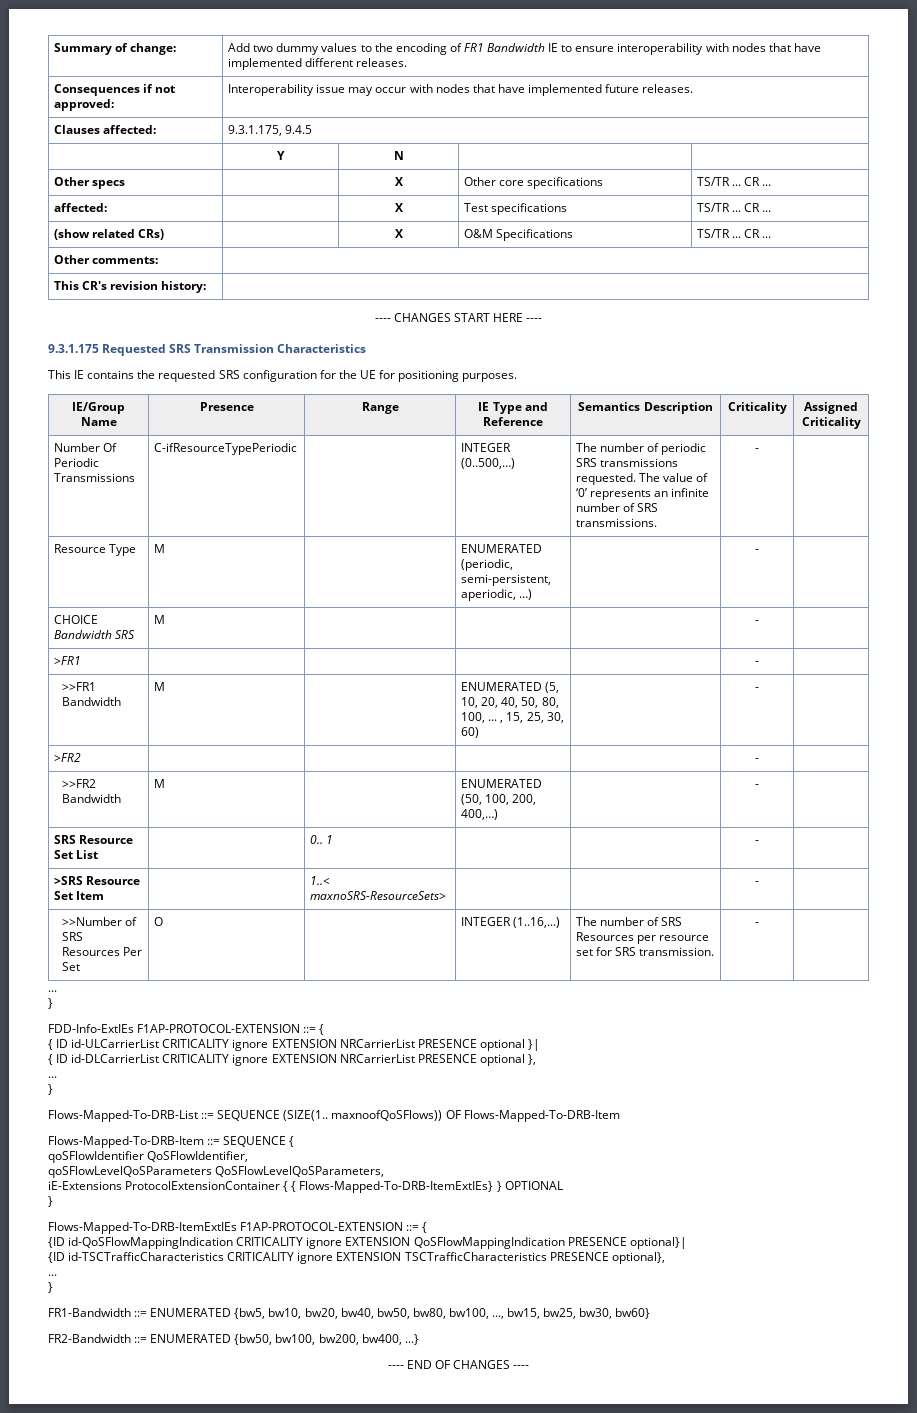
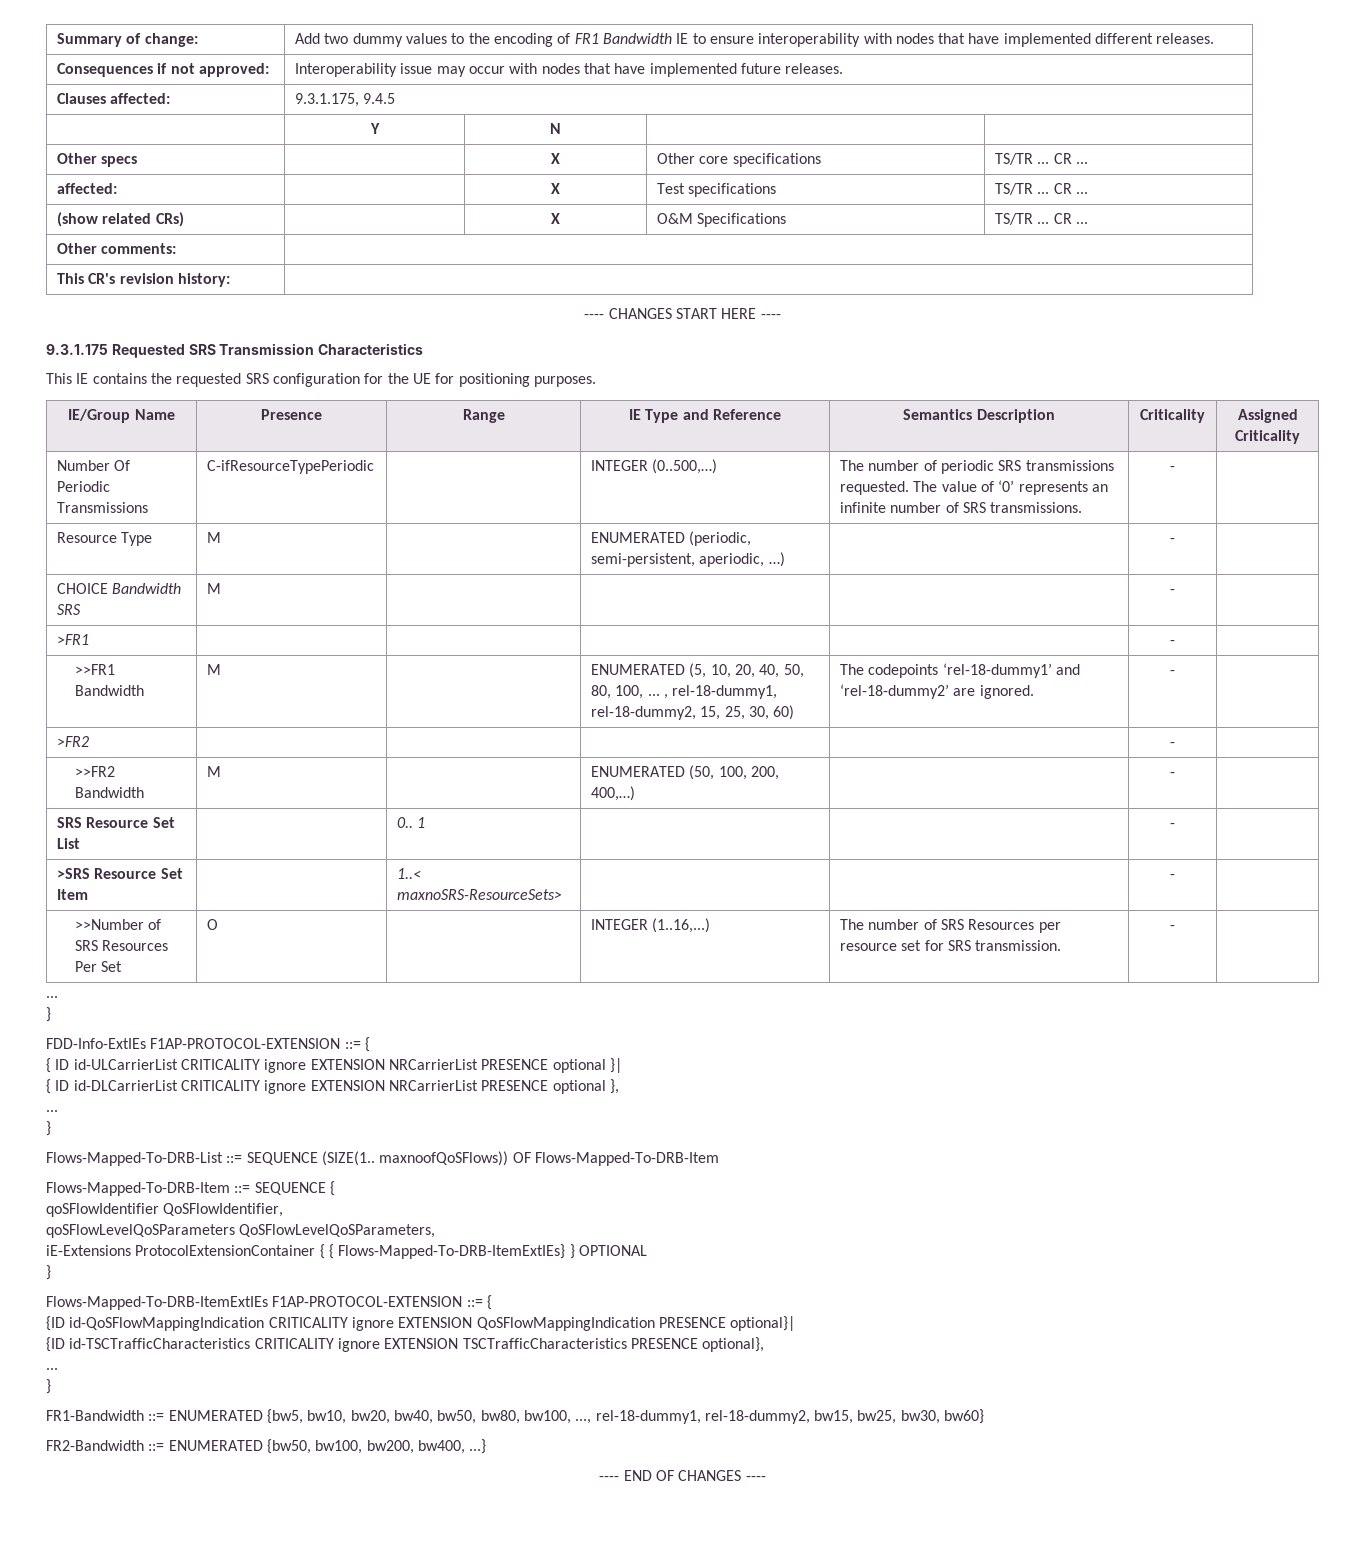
(504, 721) none -> [672,685,778,699] [591,706,697,720] rel-18-dummy1, rel-18-dummy2,
(480, 732) none -> [840,663,1080,678] [840,684,1034,699] The codepoints ‘rel-18-dummy1’ and ‘rel-18-dummy2’ are ignored.
(505, 1317) none -> [595,1410,810,1424] rel-18-dummy1, rel-18-dummy2,

